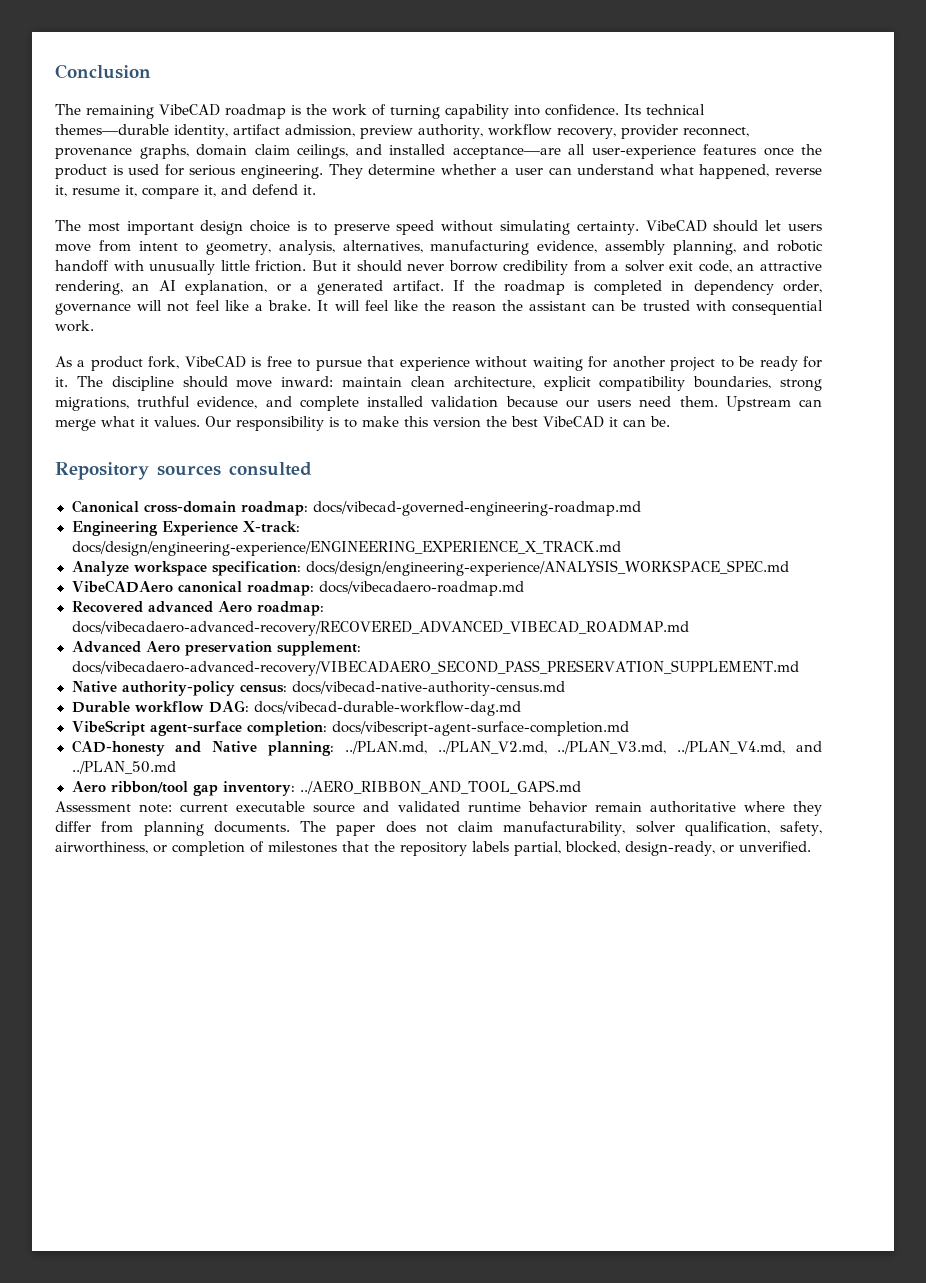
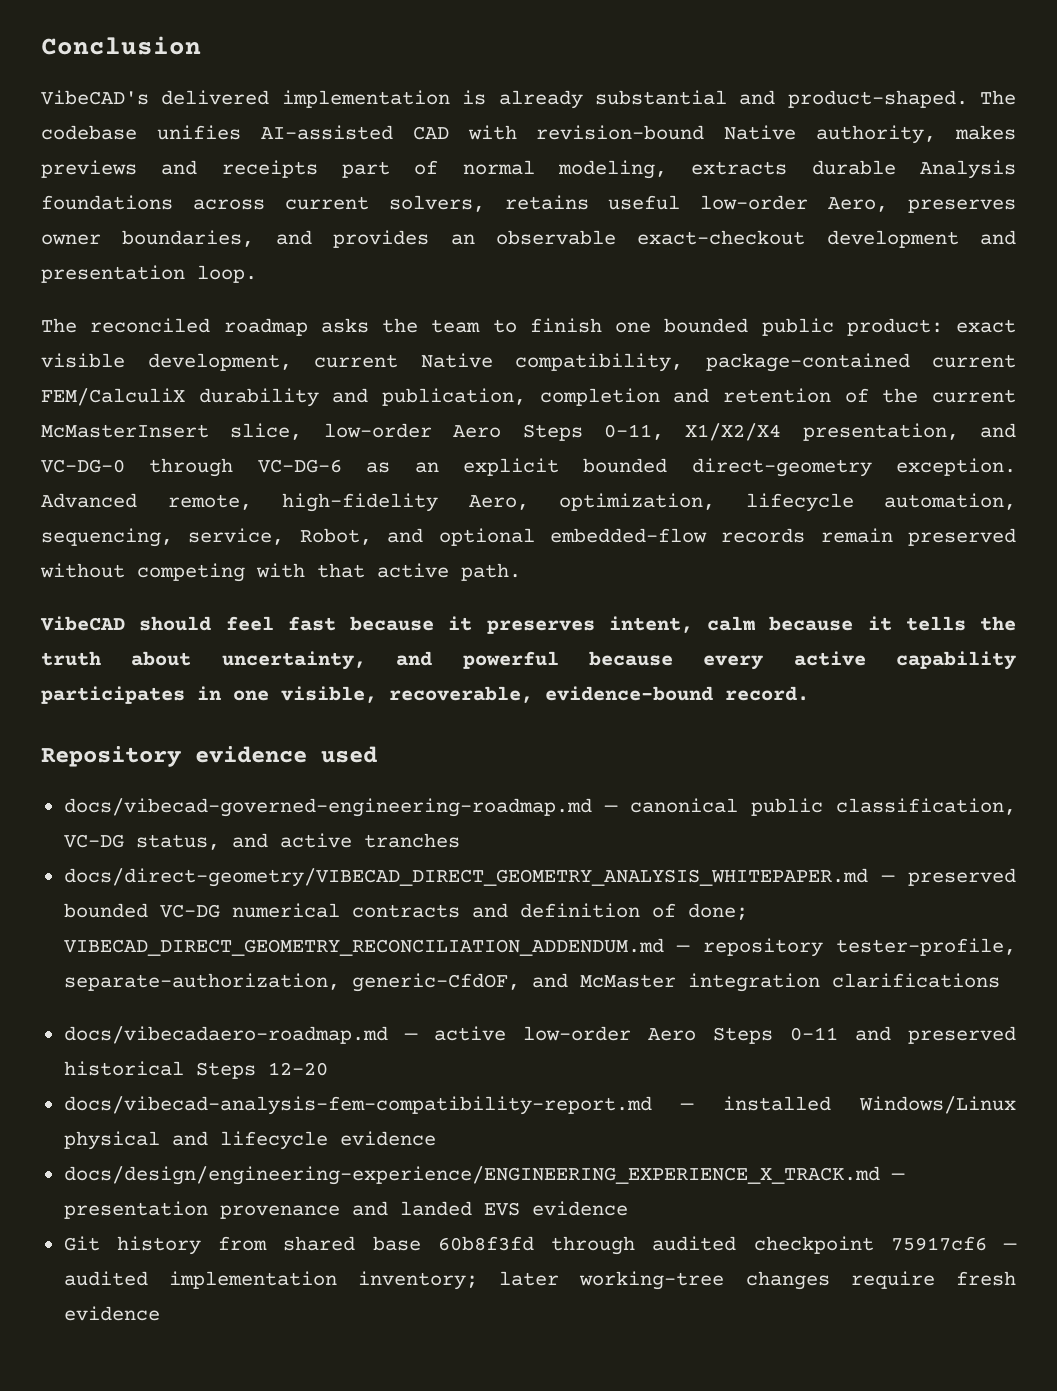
[55,104,705,119] [55,124,749,139] [55,144,822,159] [55,164,823,179] [55,184,316,199] [55,220,823,235] [55,240,824,255] [55,260,822,275] [55,280,822,295] [55,300,824,315] [55,320,94,332] [55,356,823,371] [55,376,823,391] [55,396,823,411] [55,416,670,431] [55,462,312,480] [71,500,641,516] [71,521,300,536] [71,541,621,556] [71,560,790,576] [71,580,524,596] [71,601,324,616] [71,621,690,636] [71,641,361,656] [71,660,800,676] [71,681,565,696] [71,700,521,716] [71,720,629,736] [71,740,822,756] [71,761,176,774] [71,780,581,796] [55,801,822,816] [55,821,823,836] [55,841,811,856] The remaining VibeCAD roadmap is the work of turning capability into confidence. Its technical themes—durable identity, artifact admission, preview authority, workflow recovery, provider reconnect, provenance graphs, domain claim ceilings, and installed acceptance—are all user-experience features once the product is used for serious engineering. They determine whether a user can understand what happened, reverse it, resume it, compare it, and defend it. // The most important design choice is to preserve speed without simulating certainty. VibeCAD should let users move from intent to geometry, analysis, alternatives, manufacturing evidence, assembly planning, and robotic handoff with unusually little friction. But it should never borrow credibility from a solver exit code, an attractive rendering, an AI explanation, or a generated artifact. If the roadmap is completed in dependency order, governance will not feel like a brake. It will feel like the reason the assistant can be trusted with consequential work. // As a product fork, VibeCAD is free to pursue that experience without waiting for another project to be ready for it. The discipline should move inward: maintain clean architecture, explicit compatibility boundaries, strong migrations, truthful evidence, and complete installed validation because our users need them. Upstream can merge what it values. Our responsibility is to make this version the best VibeCAD it can be. // Repository sources consulted // Canonical cross-domain roadmap: docs/vibecad-governed-engineering-roadmap.md // Engineering Experience X-track: docs/design/engineering-experience/ENGINEERING_EXPERIENCE_X_TRACK.md // Analyze workspace specification: docs/design/engineering-experience/ANALYSIS_WORKSPACE_SPEC.md // VibeCADAero canonical roadmap: docs/vibecadaero-roadmap.md // Recovered advanced Aero roadmap: docs/vibecadaero-advanced-recovery/RECOVERED_ADVANCED_VIBECAD_ROADMAP.md // Advanced Aero preservation supplement: docs/vibecadaero-advanced-recovery/VIBECADAERO_SECOND_PASS_PRESERVATION_SUPPLEMENT.md // Native authority-policy census: docs/vibecad-native-authority-census.md // Durable workflow DAG: docs/vibecad-durable-workflow-dag.md // VibeScript agent-surface completion: docs/vibescript-agent-surface-completion.md // CAD-honesty and Native planning: ../PLAN.md, ../PLAN_V2.md, ../PLAN_V3.md, ../PLAN_V4.md, and ../PLAN_50.md // Aero ribbon/tool gap inventory: ../AERO_RIBBON_AND_TOOL_GAPS.md // Assessment note: current executable source and validated runtime behavior remain authoritative where they differ from planning documents. The paper does not claim manufacturability, solver qualification, safety, airworthiness, or completion of milestones that the repository labels partial, blocked, design-ready, or unverified. -> [41,90,1016,109] [41,125,1016,144] [41,160,1017,179] [41,195,1016,213] [41,230,1016,248] [41,265,257,283] [41,318,1016,336] [41,353,1016,372] [41,388,1016,407] [41,423,1016,441] [41,458,1016,477] [41,493,1016,512] [41,528,1016,547] [40,563,521,582] [40,616,1016,634] [41,651,1016,670] [41,686,809,704] [41,746,377,767] [63,798,1016,817] [63,833,460,850] [63,868,1016,887] [63,903,748,920] [63,938,1016,957] [63,973,1000,992] [63,1026,1016,1044] [63,1061,328,1079] [63,1096,1016,1115] [63,1131,436,1150] [63,1166,905,1185] [63,1201,628,1219] [63,1236,1017,1255] [63,1271,1017,1290] [63,1306,160,1321] VibeCAD's delivered implementation is already substantial and product-shaped. The codebase unifies AI-assisted CAD with revision-bound Native authority, makes previews and receipts part of normal modeling, extracts durable Analysis foundations across current solvers, retains useful low-order Aero, preserves owner boundaries, and provides an observable exact-checkout development and presentation loop. // The reconciled roadmap asks the team to finish one bounded public product: exact visible development, current Native compatibility, package-contained current FEM/CalculiX durability and publication, completion and retention of the current McMasterInsert slice, low-order Aero Steps 0-11, X1/X2/X4 presentation, and VC-DG-0 through VC-DG-6 as an explicit bounded direct-geometry exception. Advanced remote, high-fidelity Aero, optimization, lifecycle automation, sequencing, service, Robot, and optional embedded-flow records remain preserved without competing with that active path. // VibeCAD should feel fast because it preserves intent, calm because it tells the truth about uncertainty, and powerful because every active capability participates in one visible, recoverable, evidence-bound record. // Repository evidence used // docs/vibecad-governed-engineering-roadmap.md — canonical public classification, VC-DG status, and active tranches // docs/direct-geometry/VIBECAD_DIRECT_GEOMETRY_ANALYSIS_WHITEPAPER.md — preserved bounded VC-DG numerical contracts and definition of done; VIBECAD_DIRECT_GEOMETRY_RECONCILIATION_ADDENDUM.md — repository tester-profile, separate-authorization, generic-CfdOF, and McMaster integration clarifications // docs/vibecadaero-roadmap.md — active low-order Aero Steps 0-11 and preserved historical Steps 12-20 // docs/vibecad-analysis-fem-compatibility-report.md — installed Windows/Linux physical and lifecycle evidence // docs/design/engineering-experience/ENGINEERING_EXPERIENCE_X_TRACK.md — presentation provenance and landed EVS evidence // Git history from shared base 60b8f3fd through audited checkpoint 75917cf6 — audited implementation inventory; later working-tree changes require fresh evidence

